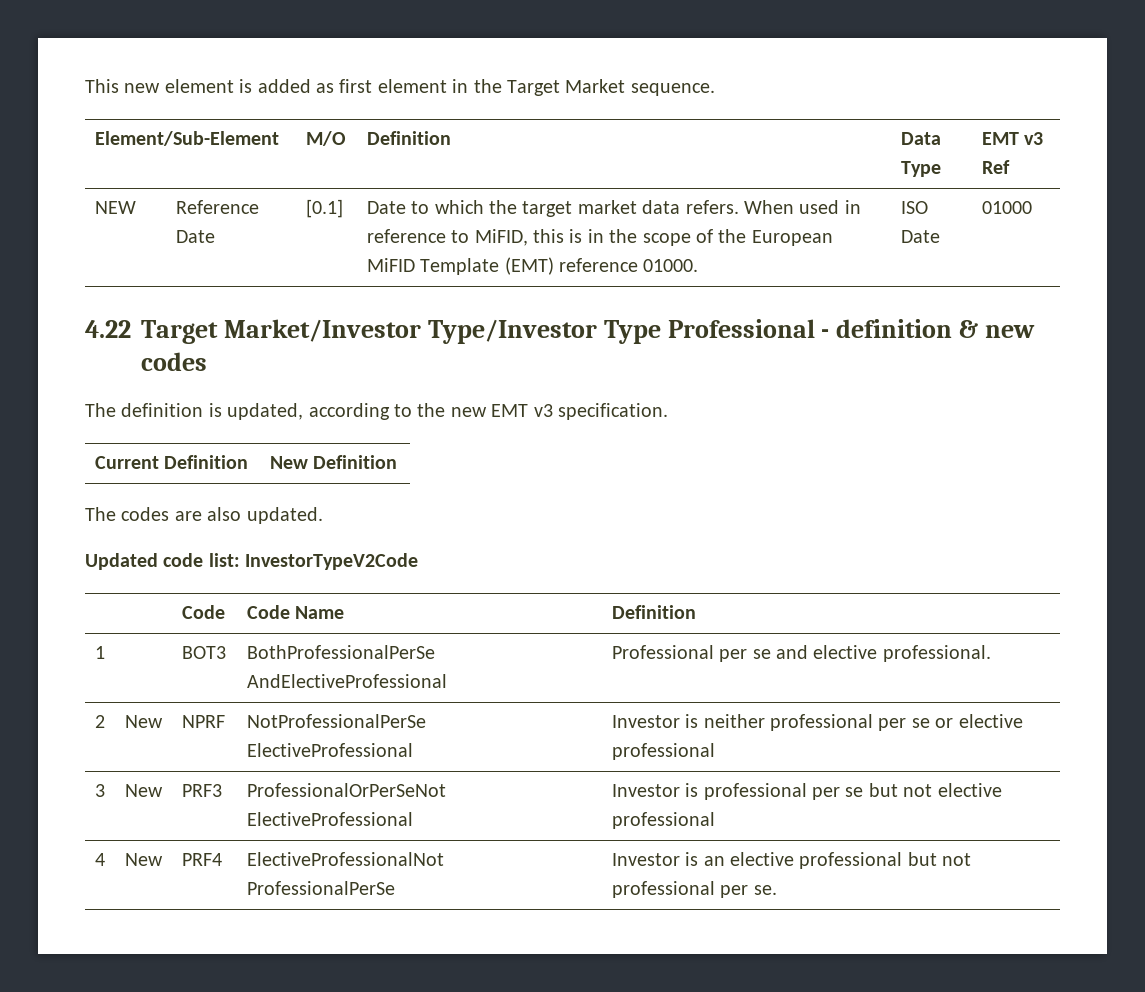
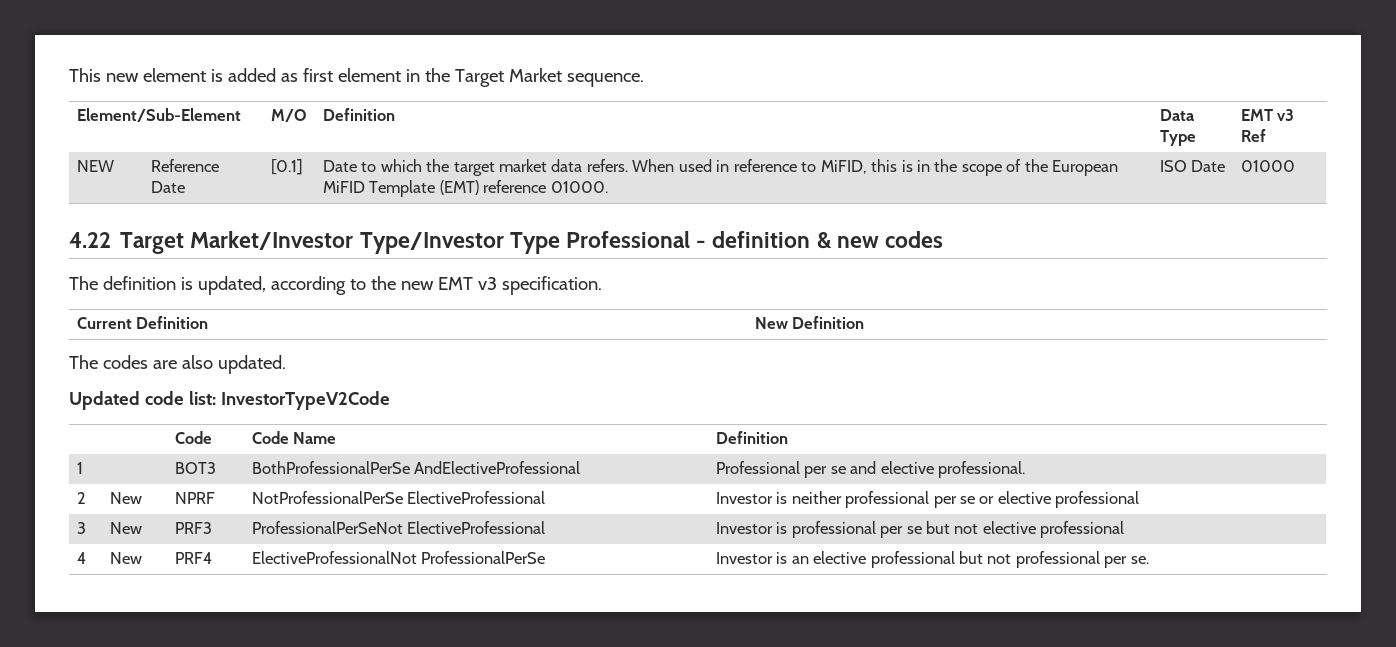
[246,783,446,797] ProfessionalOrPerSeNot -> [251,521,403,534] ProfessionalPerSeNot

